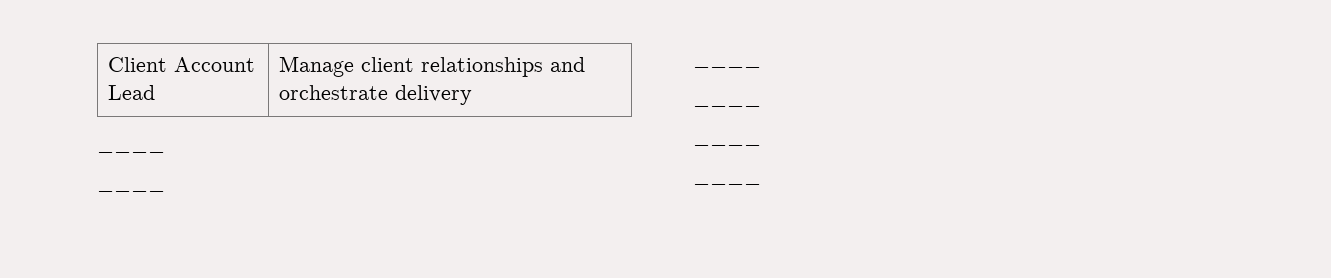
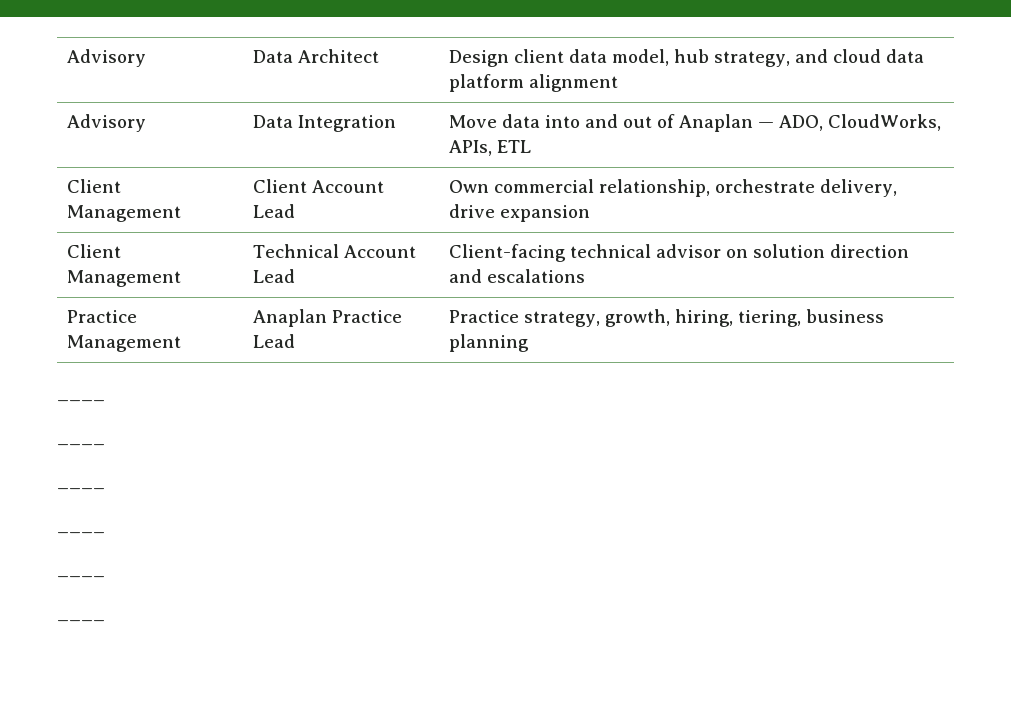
[107,57,255,72] [107,85,155,100] [278,56,585,77] [278,85,472,105] Client Account Lead | Manage client relationships and orchestrate delivery -> [66,49,146,67] [252,49,379,63] [448,49,924,67] [448,74,618,92] [66,114,146,132] [252,115,396,132] [448,114,941,132] [448,140,531,156] [66,179,121,193] [66,205,181,222] [252,179,384,193] [252,204,295,218] [448,179,897,197] [448,204,590,222] [66,244,121,258] [66,270,181,287] [252,244,416,258] [252,269,295,283] [448,244,909,262] [448,269,585,283] [66,310,137,323] [66,335,181,352] [252,309,402,327] [252,334,295,348] [448,309,884,327] [448,334,529,352] Advisory | Data Architect | Design client data model, hub strategy, and cloud data platform alignment // Advisory | Data Integration | Move data into and out of Anaplan — ADO, CloudWorks, APIs, ETL // Client Management | Client Account Lead | Own commercial relationship, orchestrate delivery, drive expansion // Client Management | Technical Account Lead | Client-facing technical advisor on solution direction and escalations // Practice Management | Anaplan Practice Lead | Practice strategy, growth, hiring, tiering, business planning

